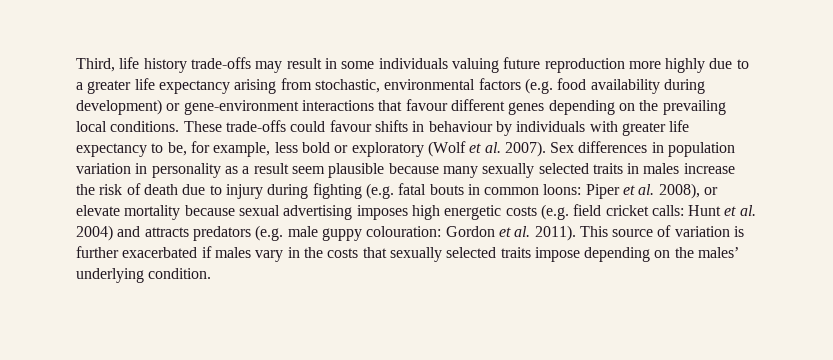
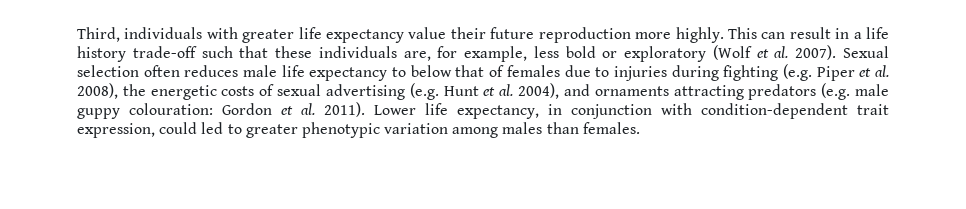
[119,57,749,73] [76,78,705,94] [76,99,726,115] [76,120,512,136] life history trade-offs may result in some individuals valuing future reproduction more highly due to a greater life expectancy arising from stochastic, environmental factors (e.g. food availability during development) or gene-environment interactions that favour different genes depending on the prevailing local conditions. These trade-offs could favour shifts in behaviour by -> (120, 34) none
[151,142,187,156] to be, -> [408,27,889,43] [77,46,431,62] value their future reproduction more highly. This can result in a life history trade-off such that these individuals are,
[550,141,736,157] [76,163,735,178] [76,183,263,199] Sex differences in population variation in personality as a result seem plausible because many sexually selected traits in males increase the risk of death due to injury -> [842,46,889,58] [77,65,667,81] Sexual selection often reduces male life expectancy to below that of females due to injuries
[398,183,719,199] [76,204,756,220] [76,225,189,241] fatal bouts in common loons: Piper et al. 2008), or elevate mortality because sexual advertising imposes high energetic costs (e.g. field cricket calls: Hunt et al. 2004) and attracts -> [816,65,890,81] [77,83,744,100] Piper et al. 2008), the energetic costs of sexual advertising (e.g. Hunt et al. 2004), and ornaments attracting
[579,225,745,237] [76,246,740,262] [76,268,212,283] This source of variation is further exacerbated if males vary in the costs that sexually selected traits impose depending on the males’ underlying condition. -> [374,103,889,119] [77,122,640,138] Lower life expectancy, in conjunction with condition-dependent trait expression, could led to greater phenotypic variation among males than females.

